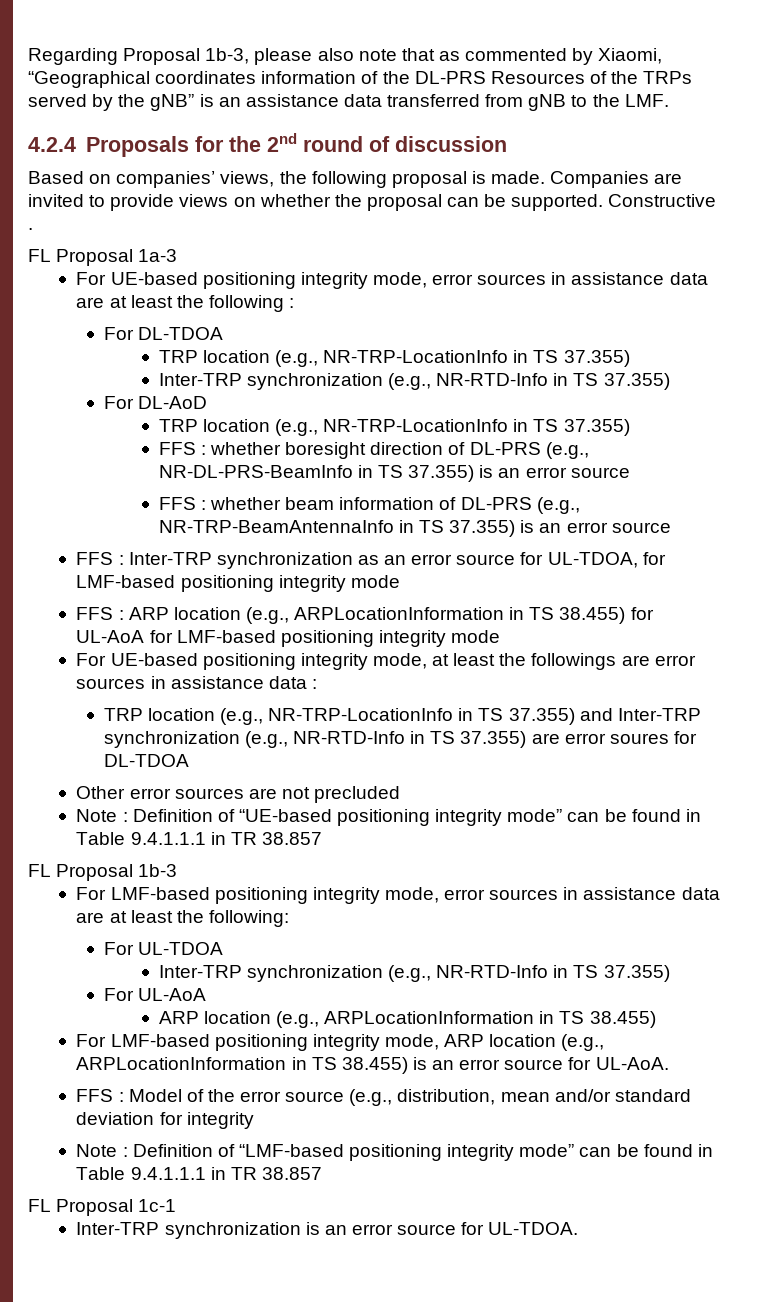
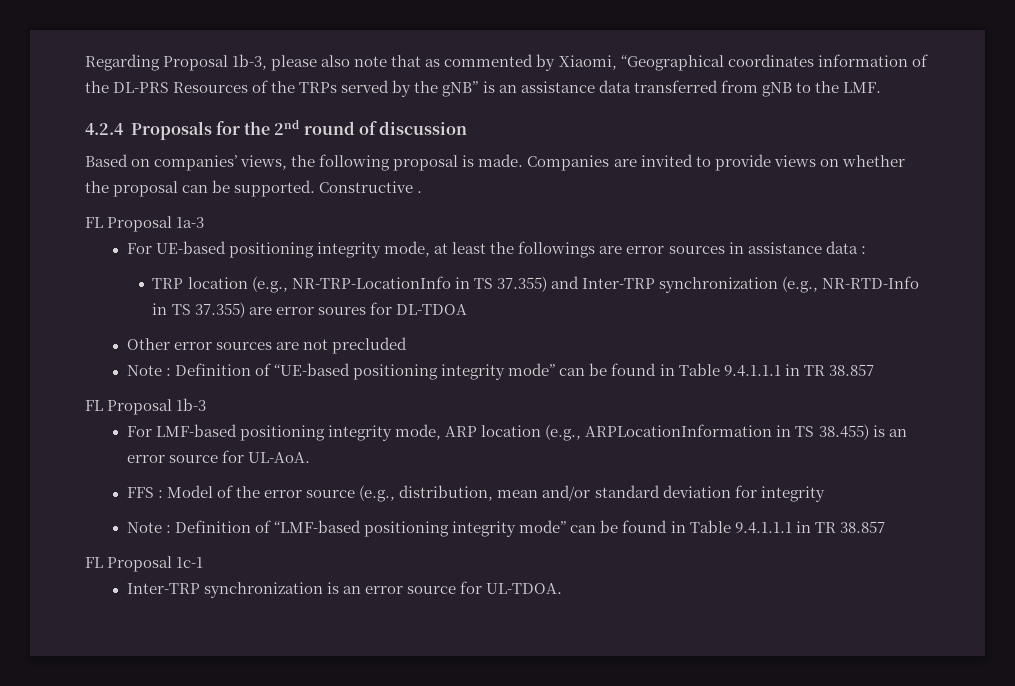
[76,272,708,289] [76,295,295,312] [103,327,223,340] [158,350,630,367] [158,373,670,390] [103,396,207,409] [158,419,630,436] [158,442,589,459] [158,465,630,482] [158,497,580,514] [158,520,671,537] [76,552,666,569] [76,575,400,592] [76,607,654,624] [76,630,501,647] // For UE-based positioning integrity mode, error sources in assistance data are at least the following : // For DL-TDOA // TRP location (e.g., NR-TRP-LocationInfo in TS 37.355) // Inter-TRP synchronization (e.g., NR-RTD-Info in TS 37.355) // For DL-AoD // TRP location (e.g., NR-TRP-LocationInfo in TS 37.355) // FFS : whether boresight direction of DL-PRS (e.g., NR-DL-PRS-BeamInfo in TS 37.355) is an error source // FFS : whether beam information of DL-PRS (e.g., NR-TRP-BeamAntennaInfo in TS 37.355) is an error source // FFS : Inter-TRP synchronization as an error source for UL-TDOA, for LMF-based positioning integrity mode // FFS : ARP location (e.g., ARPLocationInformation in TS 38.455) for UL-AoA for LMF-based positioning integrity mode -> (205, 222) none
[76,887,720,904] [76,910,289,927] [103,942,223,955] [158,965,670,982] [103,988,206,1001] [158,1011,656,1028] // For LMF-based positioning integrity mode, error sources in assistance data are at least the following: // For UL-TDOA // Inter-TRP synchronization (e.g., NR-RTD-Info in TS 37.355) // For UL-AoA // ARP location (e.g., ARPLocationInformation in TS 38.455) -> (207, 404) none

